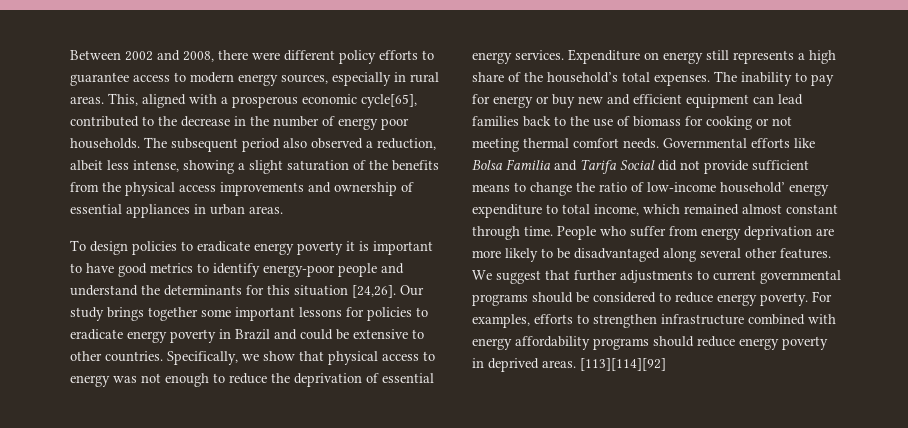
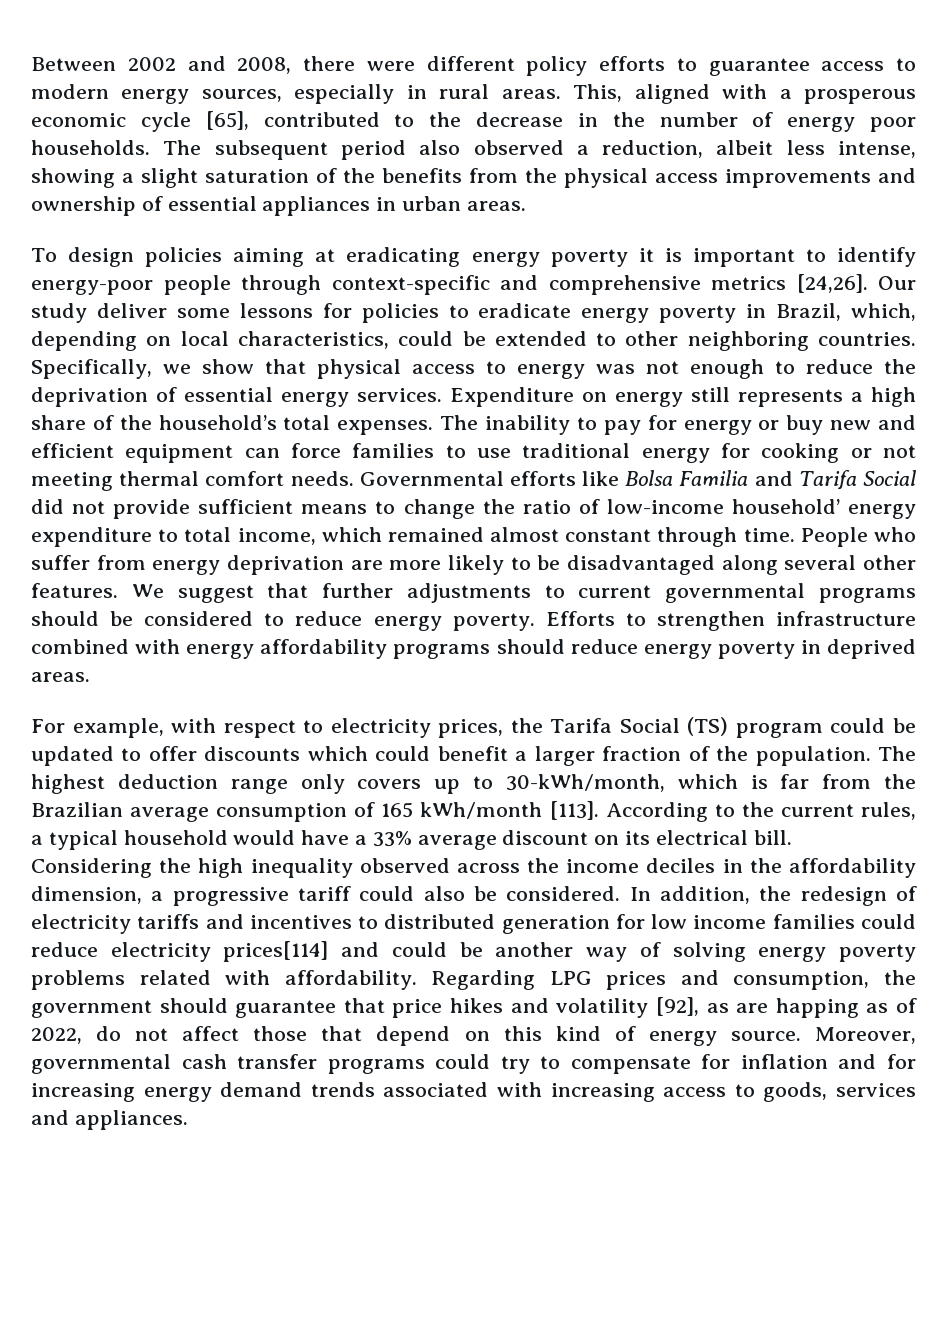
[361,94,417,108] cycle[65], -> [140,111,249,132] cycle [65],
[181,241,250,252] to eradicate -> [233,247,461,267] aiming at eradicating
[86,263,404,277] [70,285,424,298] [70,307,295,321] have good metrics to identify energy-poor people and understand the determinants for this situation [24,26]. Our study brings together some important -> [836,247,916,267] [31,274,916,295] [31,303,230,323] identify energy-poor people through context-specific and comprehensive metrics [24,26]. Our study deliver some
[235,329,408,340] Brazil and could be extensive -> [776,303,916,321] [31,331,587,351] Brazil, which, depending on local characteristics, could be extended
(102, 356) none -> [687,331,809,351] neighboring
[778,94,803,105] [472,116,681,127] lead families back to the use of biomass -> [290,443,710,463] force families to use traditional energy
[812,291,832,302] [472,314,573,328] For examples, efforts -> [545,611,615,626] Efforts
[580,358,666,371] [113][114][92] -> [31,717,916,738] [31,746,916,766] [31,774,917,794] [31,801,917,822] [31,830,792,850] [31,858,916,878] [31,886,918,906] [31,914,916,934] [31,941,917,962] [31,970,916,990] [31,997,918,1018] [31,1026,917,1046] [31,1054,916,1074] [31,1082,917,1102] [31,1110,188,1130] // For example, with respect to electricity prices, the Tarifa Social (TS) program could be updated to offer discounts which could benefit a larger fraction of the population. The highest deduction range only covers up to 30-kWh/month, which is far from the Brazilian average consumption of 165 kWh/month [113]. According to the current rules, a typical household would have a 33% average discount on its electrical bill. Considering the high inequality observed across the income deciles in the affordability dimension, a progressive tariff could also be considered. In addition, the redesign of electricity tariffs and incentives to distributed generation for low income families could reduce electricity prices[114] and could be another way of solving energy poverty problems related with affordability. Regarding LPG prices and consumption, the government should guarantee that price hikes and volatility [92], as are happing as of 2022, do not affect those that depend on this kind of energy source. Moreover, governmental cash transfer programs could try to compensate for inflation and for increasing energy demand trends associated with increasing access to goods, services and appliances.

